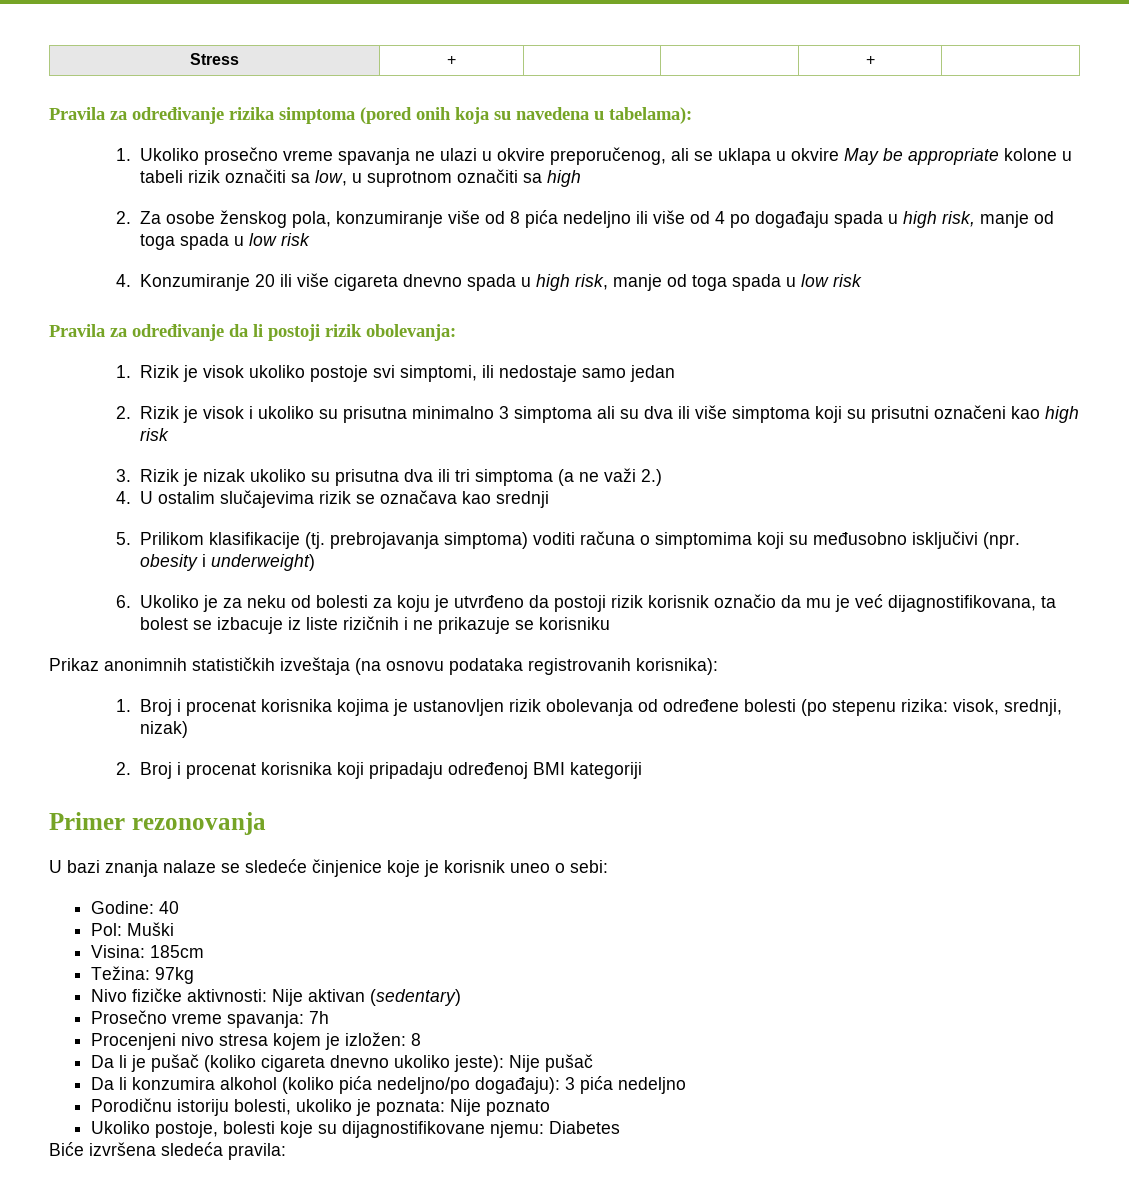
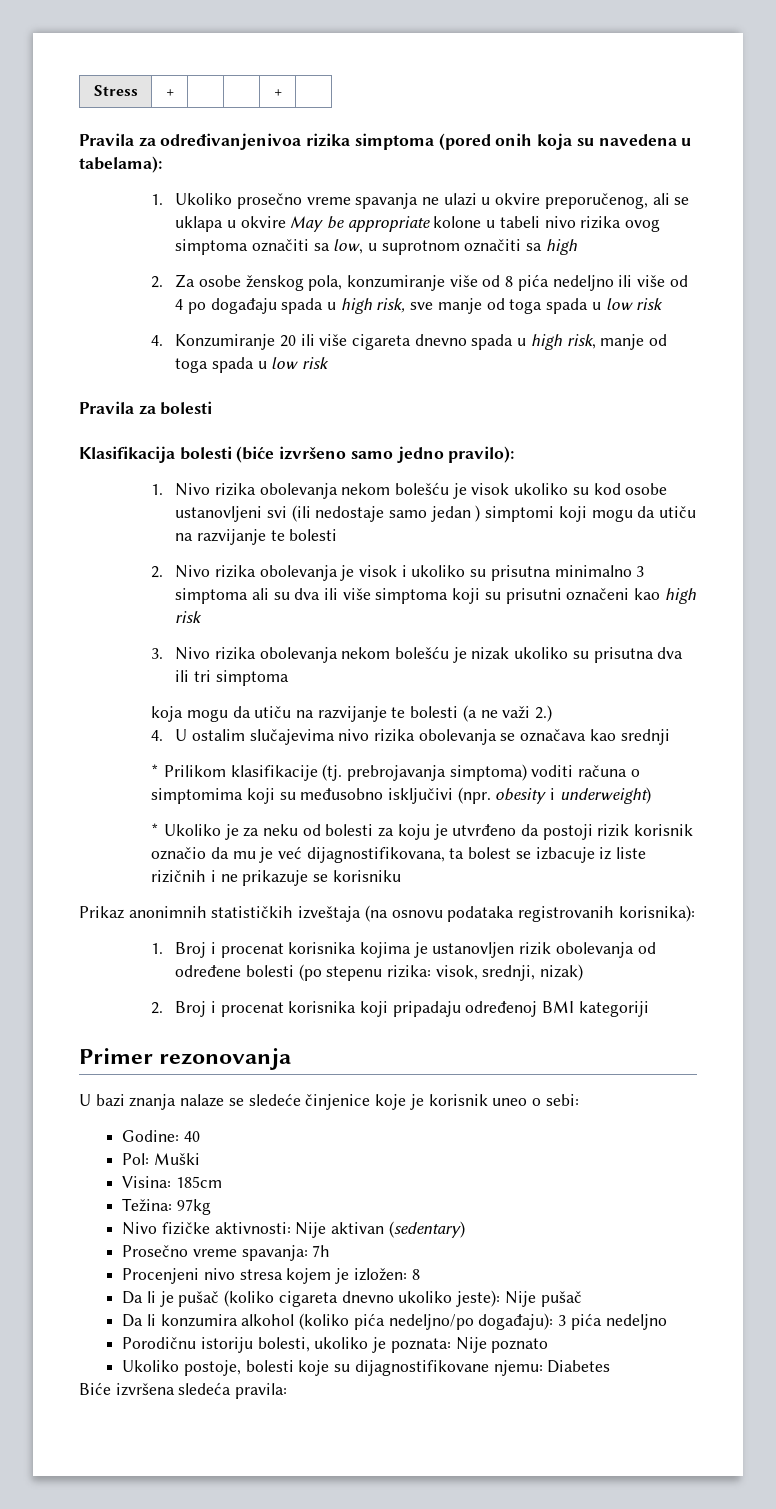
[132,107,224,124] određivanje -> [160,133,302,150] određivanjenivoa
[187,170,220,183] rizik -> [544,216,661,232] [175,239,249,255] nivo rizika ovog simptoma
(975, 219) none -> [410,302,434,310] sve
[132,324,456,341] [116,365,675,382] [116,406,179,419] određivanje da li postoji rizik obolevanja: // 1. Rizik je visok ukoliko postoje svi simptomi, ili nedostaje samo jedan // 2. Rizik -> [160,401,213,415] [79,446,515,463] [151,482,668,499] [175,505,697,522] [175,529,338,545] [151,565,338,581] bolesti // Klasifikacija bolesti (biće izvršeno samo jedno pravilo): // 1. Nivo rizika obolevanja nekom bolešću je visok ukoliko su kod osobe ustanovljeni svi (ili nedostaje samo jedan ) simptomi koji mogu da utiču na razvijanje te bolesti // 2. Nivo rizika obolevanja
[139,469,179,482] Rizik -> [175,646,449,663] Nivo rizika obolevanja nekom bolešću
(553, 477) none -> [151,706,459,722] // koja mogu da utiču na razvijanje te bolesti
[318,491,351,504] rizik -> [338,729,497,745] nivo rizika obolevanja
[116,532,132,545] 5. -> [151,764,160,777] *
[116,595,132,608] 6. -> [151,823,160,836] *

